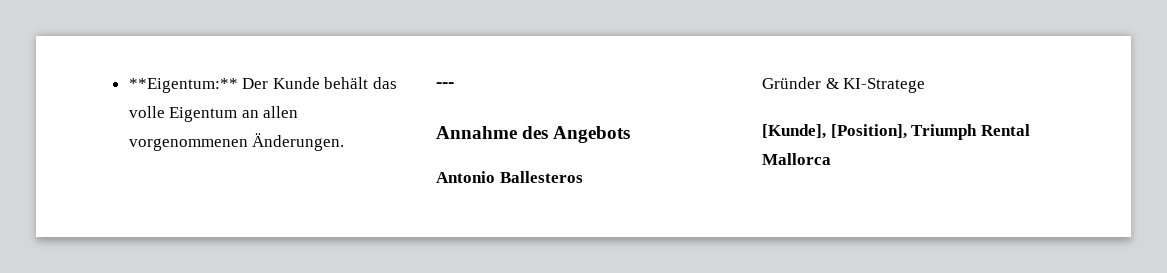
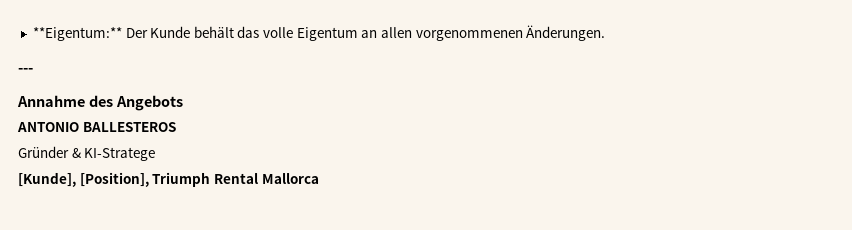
[436,171,583,183] Antonio Ballesteros -> [17,122,176,132] ANTONIO BALLESTEROS

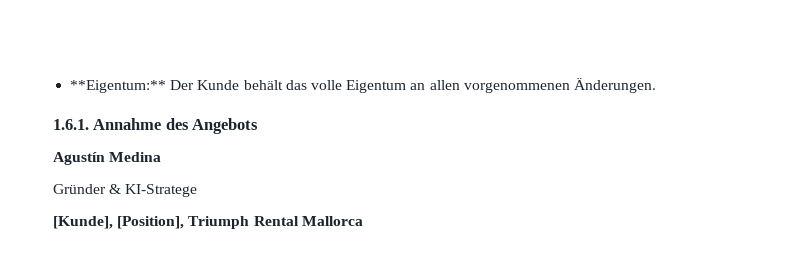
[18,68,33,73] --- // -> [53,119,89,130] 1.6.1.
[17,122,176,132] ANTONIO BALLESTEROS -> [53,152,162,165] Agustín Medina

